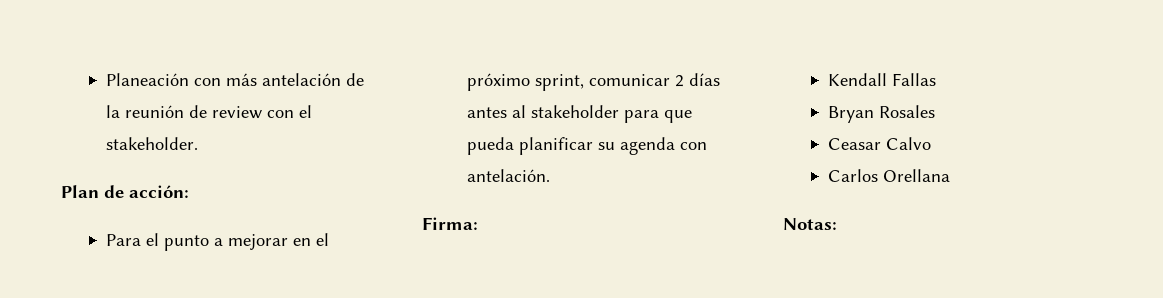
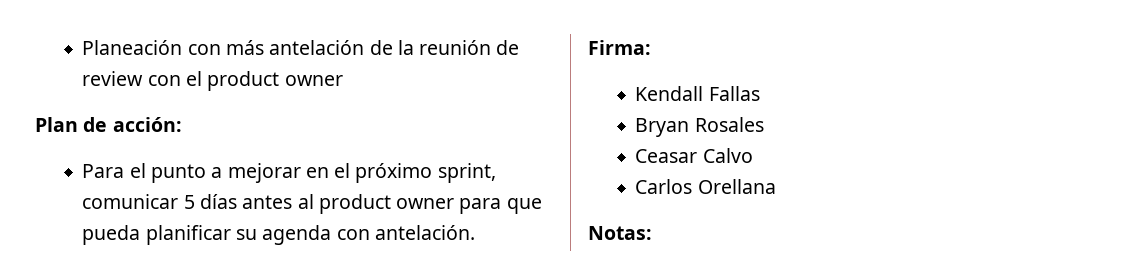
[105,137,198,150] stakeholder. -> [207,71,343,91] product owner
[674,75,684,87] 2 -> [183,195,195,209] 5
[530,105,619,118] stakeholder -> [318,194,455,214] product owner

